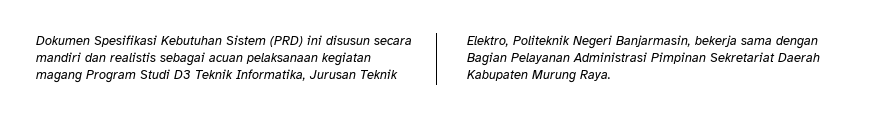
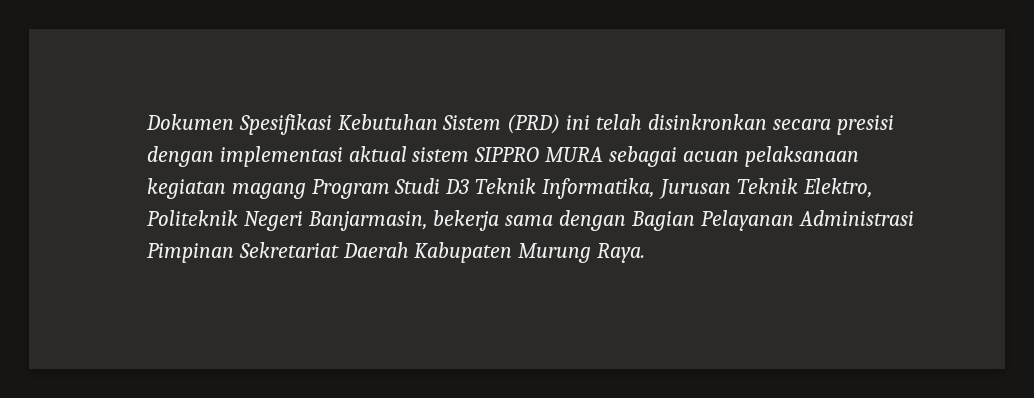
[326,35,413,45] [36,52,157,62] disusun secara mandiri dan realistis -> [596,114,895,135] [146,146,604,167] telah disinkronkan secara presisi dengan implementasi aktual sistem SIPPRO MURA

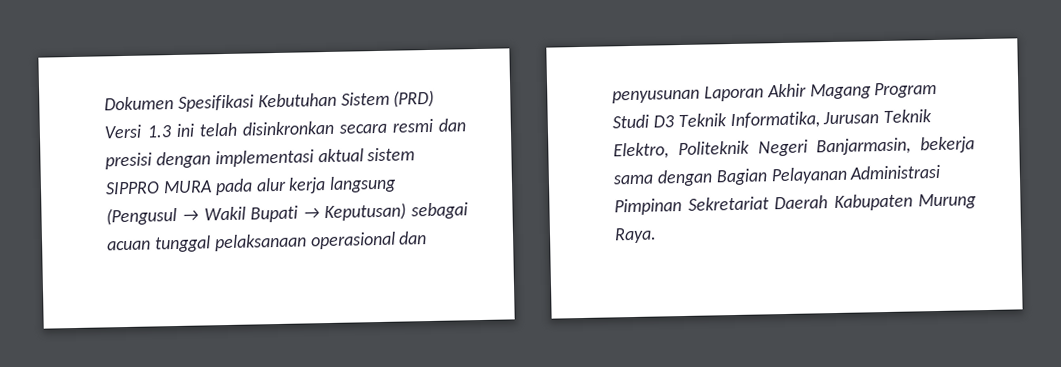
(561, 124) none -> [104,124,172,139] Versi 1.3
(832, 124) none -> [391,118,467,133] resmi dan
[609,146,860,167] [146,178,306,199] sebagai acuan pelaksanaan kegiatan magang -> [214,175,398,196] [106,202,468,226] [107,231,428,253] [612,83,872,104] pada alur kerja langsung (Pengusul → Wakil Bupati → Keputusan) sebagai acuan tunggal pelaksanaan operasional dan penyusunan Laporan Akhir Magang

